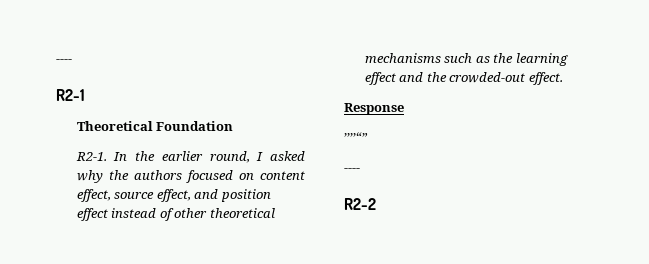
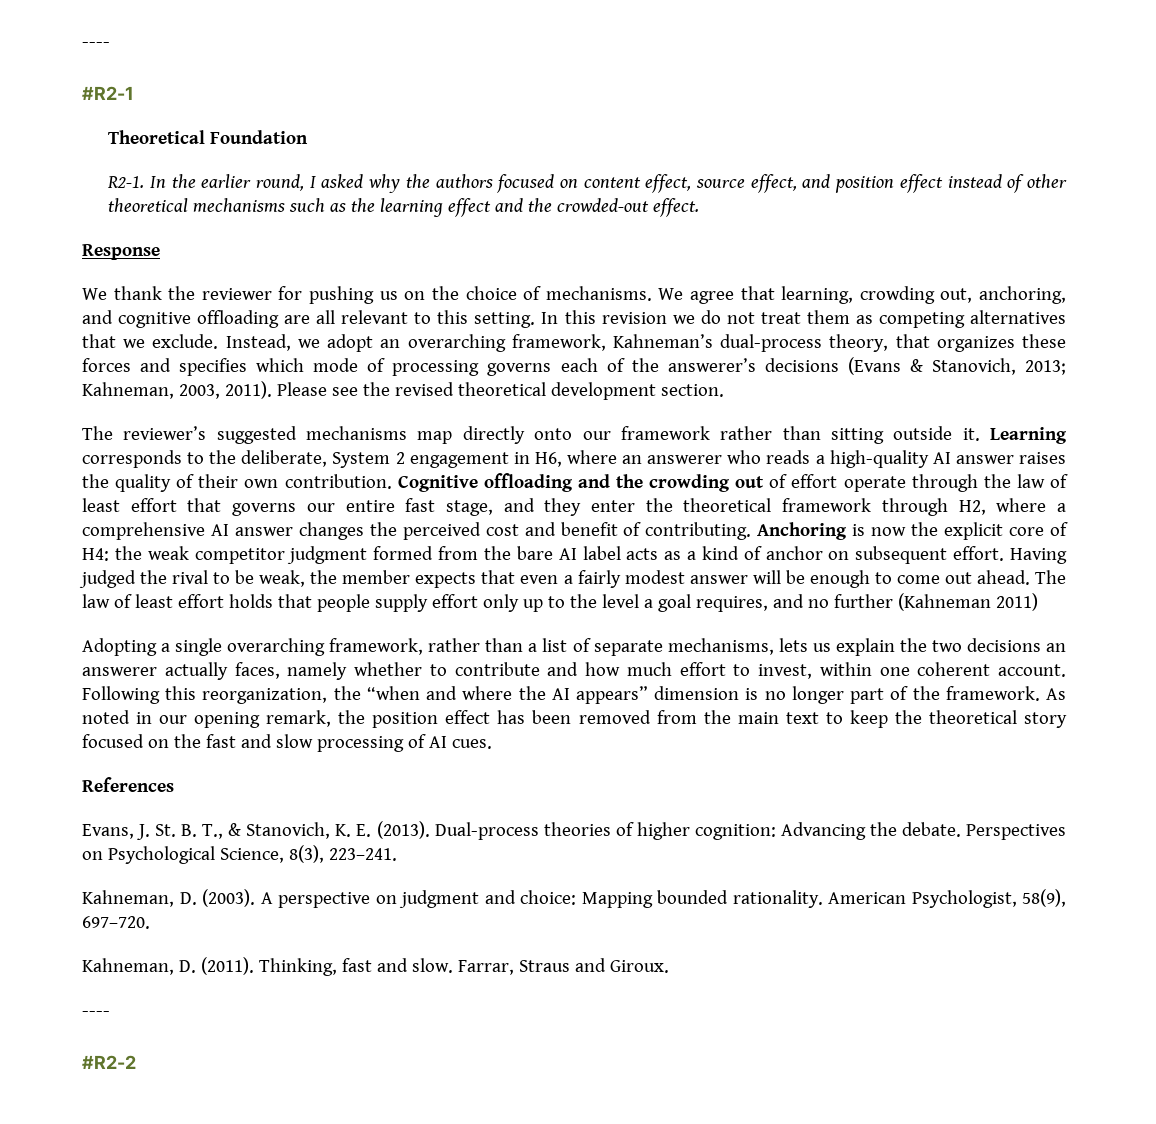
[56,59,72,63] [56,89,85,101] ---- // R2-1 -> [82,42,110,47] [82,86,134,100] ---- // #R2-1
[344,132,368,142] [344,168,360,172] [344,198,376,210] ’’’’“” // ---- // R2-2 -> [82,286,1066,304] [82,310,1067,328] [82,334,1066,352] [82,357,1066,376] [82,381,724,400] [82,426,1067,444] [82,450,1066,468] [82,473,1068,492] [82,498,1067,516] [82,522,1069,540] [82,546,1068,564] [79,570,1066,588] [82,593,1038,612] [82,638,1066,656] [82,662,1066,680] [82,686,1066,704] [82,710,1068,728] [82,734,492,752] [82,777,174,792] [82,821,1066,840] [82,845,397,864] [82,889,1066,908] [82,916,150,929] [82,957,669,976] [82,1011,110,1016] [82,1055,136,1069] We thank the reviewer for pushing us on the choice of mechanisms. We agree that learning, crowding out, anchoring, and cognitive offloading are all relevant to this setting. In this revision we do not treat them as competing alternatives that we exclude. Instead, we adopt an overarching framework, Kahneman’s dual-process theory, that organizes these forces and specifies which mode of processing governs each of the answerer’s decisions (Evans & Stanovich, 2013; Kahneman, 2003, 2011). Please see the revised theoretical development section. // The reviewer’s suggested mechanisms map directly onto our framework rather than sitting outside it. Learning corresponds to the deliberate, System 2 engagement in H6, where an answerer who reads a high-quality AI answer raises the quality of their own contribution. Cognitive offloading and the crowding out of effort operate through the law of least effort that governs our entire fast stage, and they enter the theoretical framework through H2, where a comprehensive AI answer changes the perceived cost and benefit of contributing. Anchoring is now the explicit core of H4: the weak competitor judgment formed from the bare AI label acts as a kind of anchor on subsequent effort. Having judged the rival to be weak, the member expects that even a fairly modest answer will be enough to come out ahead. The law of least effort holds that people supply effort only up to the level a goal requires, and no further (Kahneman 2011) // Adopting a single overarching framework, rather than a list of separate mechanisms, lets us explain the two decisions an answerer actually faces, namely whether to contribute and how much effort to invest, within one coherent account. Following this reorganization, the “when and where the AI appears” dimension is no longer part of the framework. As noted in our opening remark, the position effect has been removed from the main text to keep the theoretical story focused on the fast and slow processing of AI cues. // References // Evans, J. St. B. T., & Stanovich, K. E. (2013). Dual-process theories of higher cognition: Advancing the debate. Perspectives on Psychological Science, 8(3), 223–241. // Kahneman, D. (2003). A perspective on judgment and choice: Mapping bounded rationality. American Psychologist, 58(9), 697–720. // Kahneman, D. (2011). Thinking, fast and slow. Farrar, Straus and Giroux. // ---- // #R2-2

